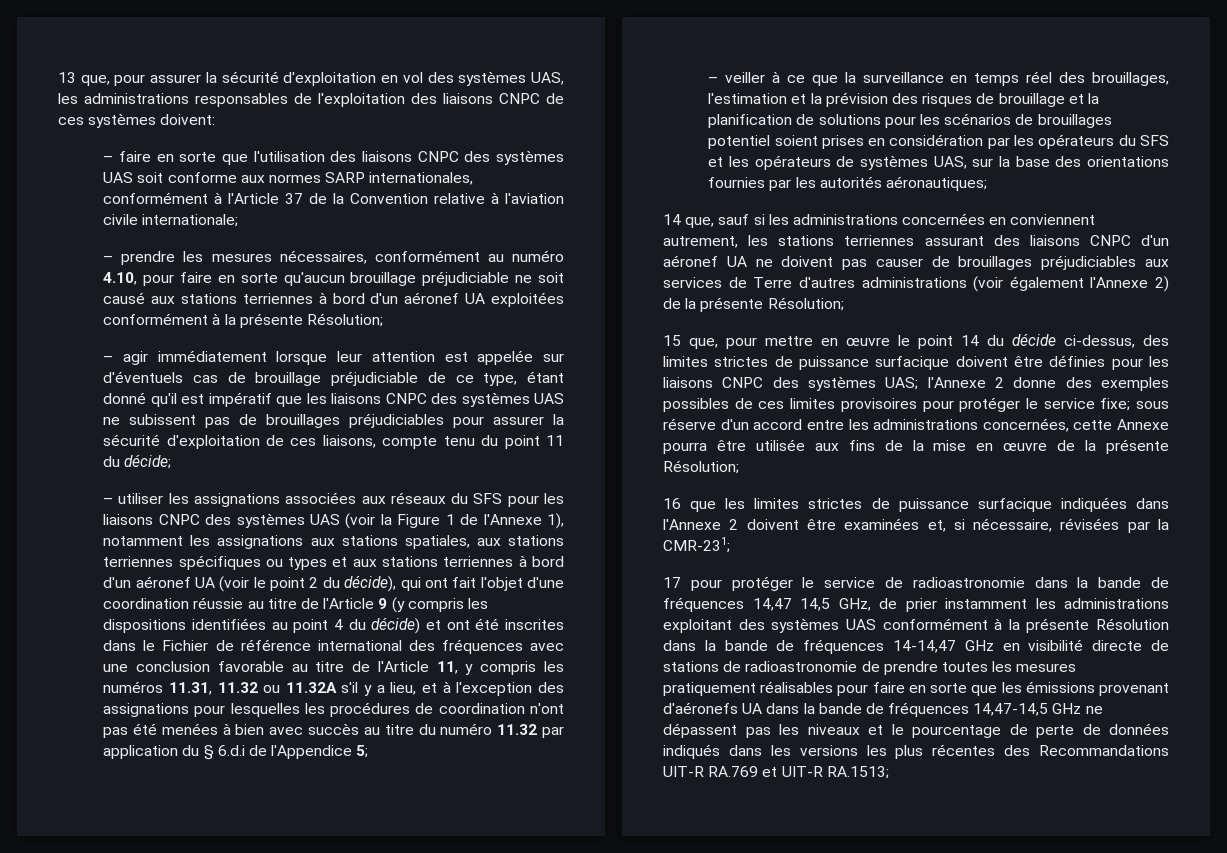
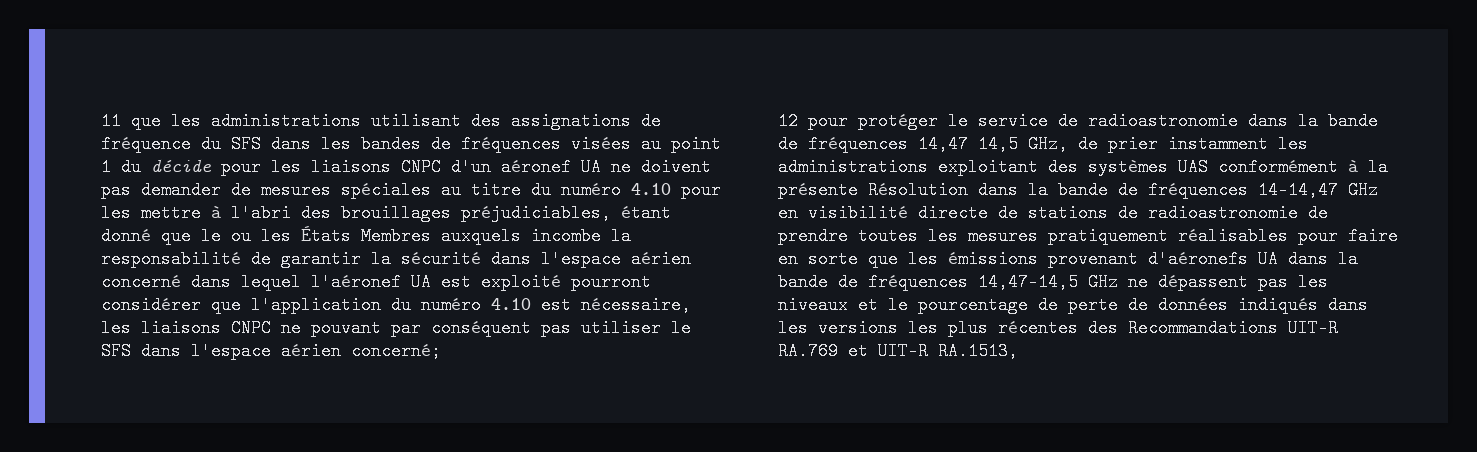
[58,71,565,86] [58,93,564,107] [58,113,216,128] [103,150,564,165] [103,172,474,185] [103,192,564,204] [103,214,239,227] [103,250,564,265] [103,271,564,286] [103,292,564,307] [103,313,383,328] [103,350,564,365] [103,371,564,386] [103,392,564,407] [103,413,564,428] [103,434,564,449] [103,454,172,469] [103,492,564,507] [103,513,564,529] [103,535,564,549] [103,555,564,570] [103,575,564,592] [103,597,488,613] [103,617,564,634] [103,639,564,654] [103,661,564,675] [103,681,565,696] [103,702,564,717] [103,723,564,738] [103,745,369,760] [708,71,1169,86] [708,92,1099,107] [708,113,1112,128] [708,134,1169,149] [708,155,1169,170] [708,176,987,191] [663,213,1096,228] [663,235,1020,248] 13 que, pour assurer la sécurité d'exploitation en vol des systèmes UAS, les administrations responsables de l'exploitation des liaisons CNPC de ces systèmes doivent: // – faire en sorte que l'utilisation des liaisons CNPC des systèmes UAS soit conforme aux normes SARP internationales, conformément à l'Article 37 de la Convention relative à l'aviation civile internationale; // – prendre les mesures nécessaires, conformément au numéro 4.10, pour faire en sorte qu'aucun brouillage préjudiciable ne soit causé aux stations terriennes à bord d'un aéronef UA exploitées conformément à la présente Résolution; // – agir immédiatement lorsque leur attention est appelée sur d'éventuels cas de brouillage préjudiciable de ce type, étant donné qu'il est impératif que les liaisons CNPC des systèmes UAS ne subissent pas de brouillages préjudiciables pour assurer la sécurité d'exploitation de ces liaisons, compte tenu du point 11 du décide; // – utiliser les assignations associées aux réseaux du SFS pour les liaisons CNPC des systèmes UAS (voir la Figure 1 de l'Annexe 1), notamment les assignations aux stations spatiales, aux stations terriennes spécifiques ou types et aux stations terriennes à bord d'un aéronef UA (voir le point 2 du décide), qui ont fait l'objet d'une coordination réussie au titre de l'Article 9 (y compris les dispositions identifiées au point 4 du décide) et ont été inscrites dans le Fichier de référence international des fréquences avec une conclusion favorable au titre de l'Article 11, y compris les numéros 11.31, 11.32 ou 11.32A s'il y a lieu, et à l'exception des assignations pour lesquelles les procédures de coordination n'ont pas été menées à bien avec succès au titre du numéro 11.32 par application du § 6.d.i de l'Appendice 5; // – veiller à ce que la surveillance en temps réel des brouillages, l'estimation et la prévision des risques de brouillage et la planification de solutions pour les scénarios de brouillages potentiel soient prises en considération par les opérateurs du SFS et les opérateurs de systèmes UAS, sur la base des orientations fournies par les autorités aéronautiques; // 14 que, sauf si les administrations concernées en conviennent autrement, les stations terriennes assurant des -> [101,112,661,130] [101,135,721,153] [101,158,301,176] 11 que les administrations utilisant des assignations de fréquence du SFS dans les bandes de fréquences visées au point 1 du décide pour les
[875,255,1169,270] [663,276,1169,292] [663,297,844,312] [663,333,1169,349] [663,355,1169,370] [663,376,1169,391] [663,397,1169,412] [663,418,1169,432] [663,439,1169,454] [663,460,739,474] [663,497,1169,512] [663,518,1169,533] [663,537,730,553] [663,577,681,588] causer de brouillages préjudiciables aux services de Terre d'autres administrations (voir également l'Annexe 2) de la présente Résolution; // 15 que, pour mettre en œuvre le point 14 du décide ci-dessus, des limites strictes de puissance surfacique doivent être définies pour les liaisons CNPC des systèmes UAS; l'Annexe 2 donne des exemples possibles de ces limites provisoires pour protéger le service fixe; sous réserve d'un accord entre les administrations concernées, cette Annexe pourra être utilisée aux fins de la mise en œuvre de la présente Résolution; // 16 que les limites strictes de puissance surfacique indiquées dans l'Annexe 2 doivent être examinées et, si nécessaire, révisées par la CMR-231; // 17 -> [141,181,721,199] [101,204,671,222] [101,226,631,245] [101,250,691,268] [101,273,651,291] [101,296,691,314] [101,319,691,337] [101,342,441,360] [778,112,798,130] demander de mesures spéciales au titre du numéro 4.10 pour les mettre à l'abri des brouillages préjudiciables, étant donné que le ou les États Membres auxquels incombe la responsabilité de garantir la sécurité dans l'espace aérien concerné dans lequel l'aéronef UA est exploité pourront considérer que l'application du numéro 4.10 est nécessaire, les liaisons CNPC ne pouvant par conséquent pas utiliser le SFS dans l'espace aérien concerné; // 12
[826,766,889,779] RA.1513; -> [938,342,1018,360] RA.1513,

